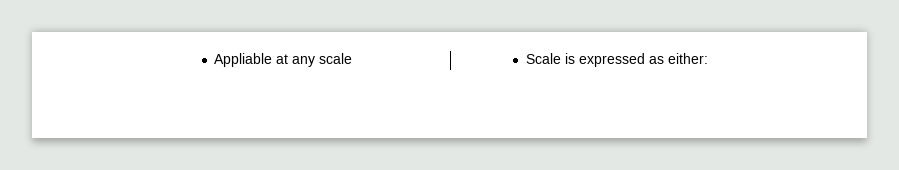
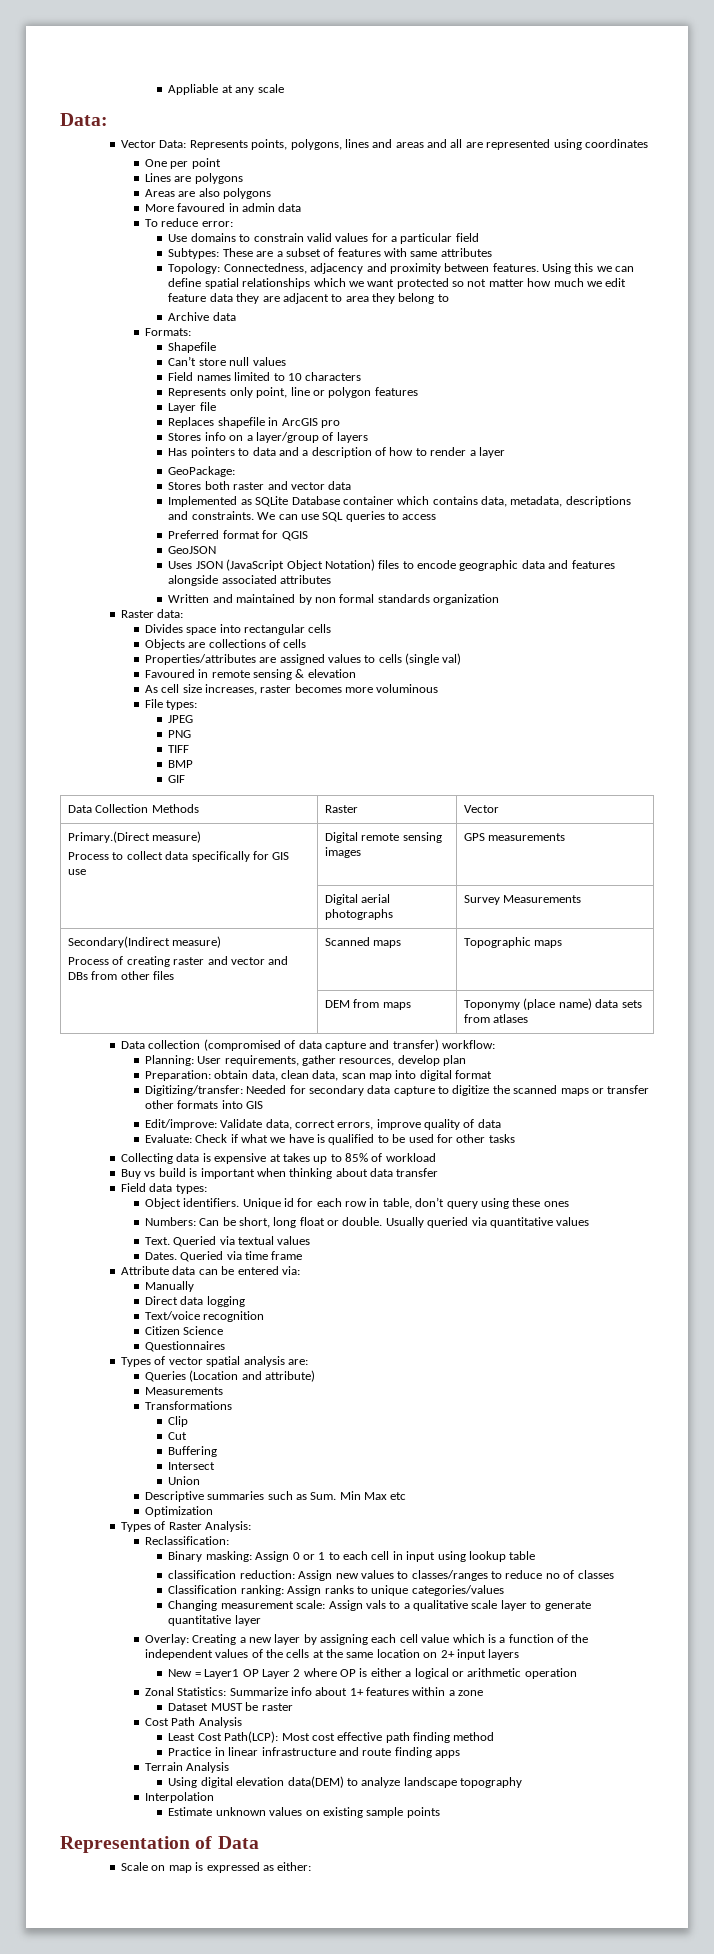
(353, 58) none -> [60,113,108,126] [121,139,648,150] [144,158,221,169] [144,173,243,184] [144,188,271,199] [144,203,302,212] [144,218,233,227] [168,233,479,244] [168,248,492,259] [168,263,635,274] [168,278,627,289] [168,293,449,304] [168,312,236,321] [144,328,191,336] [168,342,217,353] [168,356,286,366] [168,372,362,381] [168,387,418,398] [168,402,216,413] [168,417,340,428] [168,432,368,443] [168,447,505,458] [168,466,236,477] [168,481,352,490] [168,496,631,507] [168,511,437,522] [168,530,308,541] [168,546,217,554] [168,559,615,571] [168,575,332,586] [168,594,500,605] [121,609,184,618] [144,624,332,635] [144,639,307,650] [144,653,462,665] [144,669,356,680] [144,684,439,695] [144,699,198,710] [168,715,194,723] [168,730,192,738] [168,745,190,753] [168,760,194,768] [168,775,186,783] [68,804,199,813] [325,805,359,813] [464,805,500,813] [68,831,202,843] [68,851,290,862] [68,869,87,875] [325,832,442,843] [325,847,362,858] [464,833,566,841] [325,894,391,905] [325,909,394,920] [464,895,582,905] [68,936,222,948] [68,956,289,967] [68,971,175,980] [325,937,402,948] [464,937,563,948] [325,999,411,1010] [464,998,642,1010] [464,1014,529,1023] [121,1039,496,1051] [144,1055,467,1066] [144,1070,493,1081] [144,1085,650,1096] [144,1100,263,1109] [144,1119,501,1130] [144,1134,515,1145] [121,1153,436,1164] [121,1168,439,1179] [121,1183,207,1194] [144,1197,569,1209] [144,1217,590,1228] [144,1236,311,1247] [144,1251,303,1262] [121,1266,300,1275] [144,1281,194,1292] [144,1296,245,1307] [144,1311,265,1322] [144,1326,224,1335] [144,1341,225,1352] [121,1356,308,1367] [144,1370,315,1382] [144,1387,223,1395] [144,1401,232,1410] [168,1416,189,1427] [168,1432,188,1440] [168,1446,218,1457] [168,1462,216,1470] [168,1476,201,1485] [144,1491,407,1502] [144,1506,213,1517] [121,1521,252,1532] [144,1536,229,1545] [168,1551,536,1562] [168,1570,614,1581] [168,1585,504,1596] [168,1600,591,1611] [168,1615,261,1626] [144,1634,589,1645] [144,1649,520,1660] [168,1668,577,1679] [144,1687,484,1696] [168,1702,293,1711] [144,1717,242,1728] [168,1731,495,1743] [168,1747,461,1758] [144,1762,230,1773] [168,1776,523,1788] [144,1792,214,1803] [168,1807,440,1818] [60,1836,259,1853] // Data: // Vector Data: Represents points, polygons, lines and areas and all are represented using coordinates // One per point // Lines are polygons // Areas are also polygons // More favoured in admin data // To reduce error: // Use domains to constrain valid values for a particular field // Subtypes: These are a subset of features with same attributes // Topology: Connectedness, adjacency and proximity between features. Using this we can define spatial relationships which we want protected so not matter how much we edit feature data they are adjacent to area they belong to // Archive data // Formats: // Shapefile // Can’t store null values // Field names limited to 10 characters // Represents only point, line or polygon features // Layer file // Replaces shapefile in ArcGIS pro // Stores info on a layer/group of layers // Has pointers to data and a description of how to render a layer // GeoPackage: // Stores both raster and vector data // Implemented as SQLite Database container which contains data, metadata, descriptions and constraints. We can use SQL queries to access // Preferred format for QGIS // GeoJSON // Uses JSON (JavaScript Object Notation) files to encode geographic data and features alongside associated attributes // Written and maintained by non formal standards organization // Raster data: // Divides space into rectangular cells // Objects are collections of cells // Properties/attributes are assigned values to cells (single val) // Favoured in remote sensing & elevation // As cell size increases, raster becomes more voluminous // File types: // JPEG // PNG // TIFF // BMP // GIF // Data Collection Methods | Raster | Vector // Primary.(Direct measure) // Process to collect data specifically for GIS use | Digital remote sensing images | GPS measurements // | Digital aerial photographs | Survey Measurements // Secondary(Indirect measure) // Process of creating raster and vector and DBs from other files | Scanned maps | Topographic maps // | DEM from maps | Toponymy (place name) data sets from atlases // Data collection (compromised of data capture and transfer) workflow: // Planning: User requirements, gather resources, develop plan // Preparation: obtain data, clean data, scan map into digital format // Digitizing/transfer: Needed for secondary data capture to digitize the scanned maps or transfer other formats into GIS // Edit/improve: Validate data, correct errors, improve quality of data // Evaluate: Check if what we have is qualified to be used for other tasks // Collecting data is expensive at takes up to 85% of workload // Buy vs build is important when thinking about data transfer // Field data types: // Object identifiers. Unique id for each row in table, don’t query using these ones // Numbers: Can be short, long float or double. Usually queried via quantitative values // Text. Queried via textual values // Dates. Queried via time frame // Attribute data can be entered via: // Manually // Direct data logging // Text/voice recognition // Citizen Science // Questionnaires // Types of vector spatial analysis are: // Queries (Location and attribute) // Measurements // Transformations // Clip // Cut // Buffering // Intersect // Union // Descriptive summaries such as Sum. Min Max etc // Optimization // Types of Raster Analysis: // Reclassification: // Binary masking: Assign 0 or 1 to each cell in input using lookup table // classification reduction: Assign new values to classes/ranges to reduce no of classes // Classification ranking: Assign ranks to unique categories/values // Changing measurement scale: Assign vals to a qualitative scale layer to generate quantitative layer // Overlay: Creating a new layer by assigning each cell value which is a function of the independent values of the cells at the same location on 2+ input layers // New = Layer1 OP Layer 2 where OP is either a logical or arithmetic operation // Zonal Statistics: Summarize info about 1+ features within a zone // Dataset MUST be raster // Cost Path Analysis // Least Cost Path(LCP): Most cost effective path finding method // Practice in linear infrastructure and route finding apps // Terrain Analysis // Using digital elevation data(DEM) to analyze landscape topography // Interpolation // Estimate unknown values on existing sample points // Representation of Data
(561, 58) none -> [151,1865,192,1873] on map

